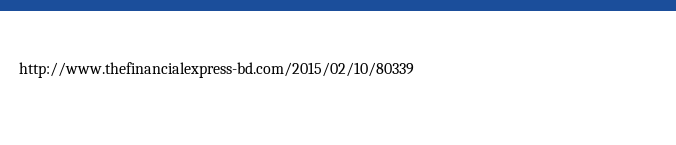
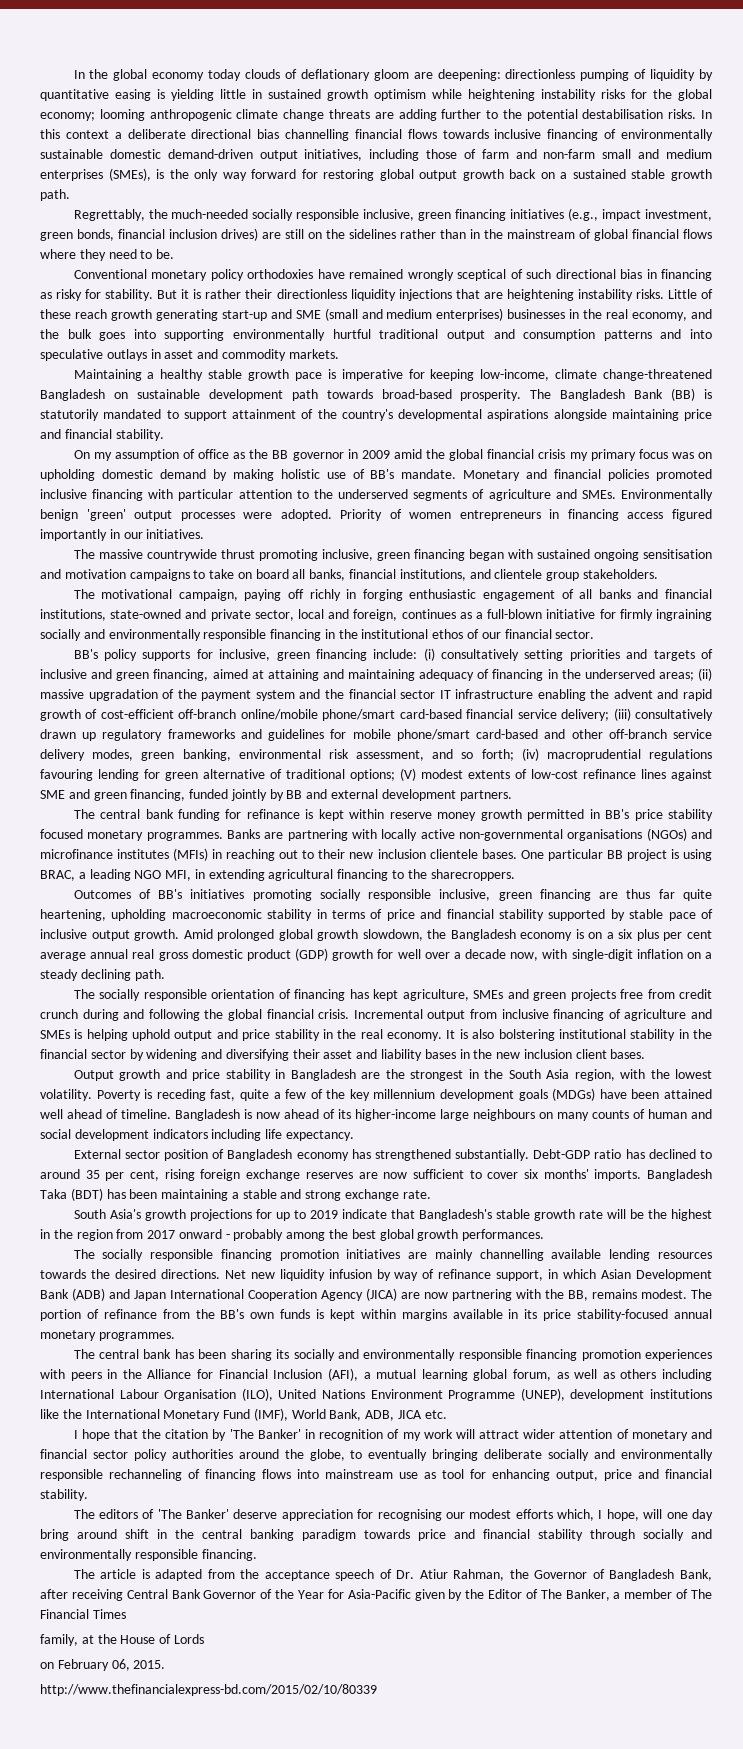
(19, 70) none -> [73,69,713,81] [40,89,712,101] [40,109,713,121] [40,129,713,141] [40,149,712,161] [40,168,712,181] [40,189,70,201] [73,208,712,221] [40,228,712,241] [40,249,175,261] [73,269,712,281] [40,289,713,301] [40,308,712,321] [40,329,713,341] [40,349,339,361] [73,369,712,381] [40,388,712,401] [40,409,712,421] [40,429,164,441] [73,449,712,461] [40,469,713,481] [40,489,713,501] [40,509,713,521] [40,529,205,541] [73,549,712,561] [40,569,658,581] [73,589,712,601] [40,609,712,621] [40,629,595,641] [73,648,714,661] [40,668,712,681] [40,689,712,701] [40,708,713,721] [40,729,713,741] [40,748,713,761] [40,768,712,781] [40,789,512,801] [73,809,713,821] [40,828,713,841] [40,848,712,861] [40,869,515,881] [73,889,713,901] [40,909,713,921] [40,929,712,941] [40,948,712,961] [40,969,165,981] [73,989,712,1001] [40,1009,713,1021] [40,1029,712,1041] [40,1049,646,1061] [73,1069,713,1081] [40,1088,712,1101] [40,1109,712,1121] [40,1129,354,1141] [73,1149,713,1161] [40,1169,712,1181] [40,1188,431,1201] [73,1209,713,1221] [40,1229,545,1241] [73,1249,713,1261] [40,1269,712,1281] [40,1288,712,1301] [40,1309,712,1321] [40,1330,175,1341] [73,1349,712,1361] [40,1368,712,1381] [40,1388,713,1401] [40,1408,447,1421] [73,1429,712,1441] [40,1449,713,1461] [40,1469,712,1481] [40,1489,88,1501] [73,1509,714,1521] [40,1529,712,1541] [40,1549,257,1561] [73,1569,712,1581] [40,1589,713,1601] [40,1609,126,1619] [40,1634,204,1646] [40,1659,166,1671] In the global economy today clouds of deflationary gloom are deepening: directionless pumping of liquidity by quantitative easing is yielding little in sustained growth optimism while heightening instability risks for the global economy; looming anthropogenic climate change threats are adding further to the potential destabilisation risks. In this context a deliberate directional bias channelling financial flows towards inclusive financing of environmentally sustainable domestic demand-driven output initiatives, including those of farm and non-farm small and medium enterprises (SMEs), is the only way forward for restoring global output growth back on a sustained stable growth path. // Regrettably, the much-needed socially responsible inclusive, green financing initiatives (e.g., impact investment, green bonds, financial inclusion drives) are still on the sidelines rather than in the mainstream of global financial flows where they need to be. // Conventional monetary policy orthodoxies have remained wrongly sceptical of such directional bias in financing as risky for stability. But it is rather their directionless liquidity injections that are heightening instability risks. Little of these reach growth generating start-up and SME (small and medium enterprises) businesses in the real economy, and the bulk goes into supporting environmentally hurtful traditional output and consumption patterns and into speculative outlays in asset and commodity markets. // Maintaining a healthy stable growth pace is imperative for keeping low-income, climate change-threatened Bangladesh on sustainable development path towards broad-based prosperity. The Bangladesh Bank (BB) is statutorily mandated to support attainment of the country's developmental aspirations alongside maintaining price and financial stability. // On my assumption of office as the BB governor in 2009 amid the global financial crisis my primary focus was on upholding domestic demand by making holistic use of BB's mandate. Monetary and financial policies promoted inclusive financing with particular attention to the underserved segments of agriculture and SMEs. Environmentally benign 'green' output processes were adopted. Priority of women entrepreneurs in financing access figured importantly in our initiatives. // The massive countrywide thrust promoting inclusive, green financing began with sustained ongoing sensitisation and motivation campaigns to take on board all banks, financial institutions, and clientele group stakeholders. // The motivational campaign, paying off richly in forging enthusiastic engagement of all banks and financial institutions, state-owned and private sector, local and foreign, continues as a full-blown initiative for firmly ingraining socially and environmentally responsible financing in the institutional ethos of our financial sector. // BB's policy supports for inclusive, green financing include: (i) consultatively setting priorities and targets of inclusive and green financing, aimed at attaining and maintaining adequacy of financing in the underserved areas; (ii) massive upgradation of the payment system and the financial sector IT infrastructure enabling the advent and rapid growth of cost-efficient off-branch online/mobile phone/smart card-based financial service delivery; (iii) consultatively drawn up regulatory frameworks and guidelines for mobile phone/smart card-based and other off-branch service delivery modes, green banking, environmental risk assessment, and so forth; (iv) macroprudential regulations favouring lending for green alternative of traditional options; (V) modest extents of low-cost refinance lines against SME and green financing, funded jointly by BB and external development partners. // The central bank funding for refinance is kept within reserve money growth permitted in BB's price stability focused monetary programmes. Banks are partnering with locally active non-governmental organisations (NGOs) and microfinance institutes (MFIs) in reaching out to their new inclusion clientele bases. One particular BB project is using BRAC, a leading NGO MFI, in extending agricultural financing to the sharecroppers. // Outcomes of BB's initiatives promoting socially responsible inclusive, green financing are thus far quite heartening, upholding macroeconomic stability in terms of price and financial stability supported by stable pace of inclusive output growth. Amid prolonged global growth slowdown, the Bangladesh economy is on a six plus per cent average annual real gross domestic product (GDP) growth for well over a decade now, with single-digit inflation on a steady declining path. // The socially responsible orientation of financing has kept agriculture, SMEs and green projects free from credit crunch during and following the global financial crisis. Incremental output from inclusive financing of agriculture and SMEs is helping uphold output and price stability in the real economy. It is also bolstering institutional stability in the financial sector by widening and diversifying their asset and liability bases in the new inclusion client bases. // Output growth and price stability in Bangladesh are the strongest in the South Asia region, with the lowest volatility. Poverty is receding fast, quite a few of the key millennium development goals (MDGs) have been attained well ahead of timeline. Bangladesh is now ahead of its higher-income large neighbours on many counts of human and social development indicators including life expectancy. // External sector position of Bangladesh economy has strengthened substantially. Debt-GDP ratio has declined to around 35 per cent, rising foreign exchange reserves are now sufficient to cover six months' imports. Bangladesh Taka (BDT) has been maintaining a stable and strong exchange rate. // South Asia's growth projections for up to 2019 indicate that Bangladesh's stable growth rate will be the highest in the region from 2017 onward - probably among the best global growth performances. // The socially responsible financing promotion initiatives are mainly channelling available lending resources towards the desired directions. Net new liquidity infusion by way of refinance support, in which Asian Development Bank (ADB) and Japan International Cooperation Agency (JICA) are now partnering with the BB, remains modest. The portion of refinance from the BB's own funds is kept within margins available in its price stability-focused annual monetary programmes. // The central bank has been sharing its socially and environmentally responsible financing promotion experiences with peers in the Alliance for Financial Inclusion (AFI), a mutual learning global forum, as well as others including International Labour Organisation (ILO), United Nations Environment Programme (UNEP), development institutions like the International Monetary Fund (IMF), World Bank, ADB, JICA etc. // I hope that the citation by 'The Banker' in recognition of my work will attract wider attention of monetary and financial sector policy authorities around the globe, to eventually bringing deliberate socially and environmentally responsible rechanneling of financing flows into mainstream use as tool for enhancing output, price and financial stability. // The editors of 'The Banker' deserve appreciation for recognising our modest efforts which, I hope, will one day bring around shift in the central banking paradigm towards price and financial stability through socially and environmentally responsible financing. // The article is adapted from the acceptance speech of Dr. Atiur Rahman, the Governor of Bangladesh Bank, after receiving Central Bank Governor of the Year for Asia-Pacific given by the Editor of The Banker, a member of The Financial Times // family, at the House of Lords // on February 06, 2015. //

